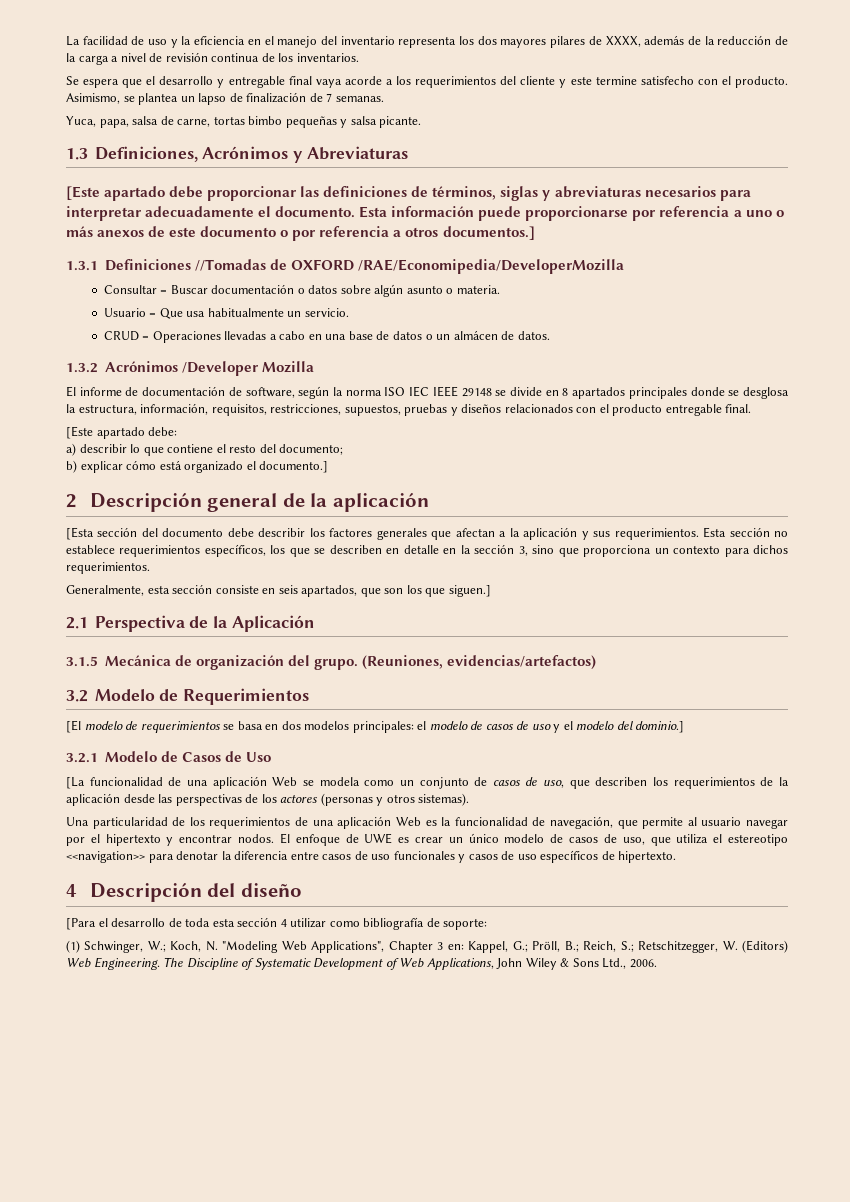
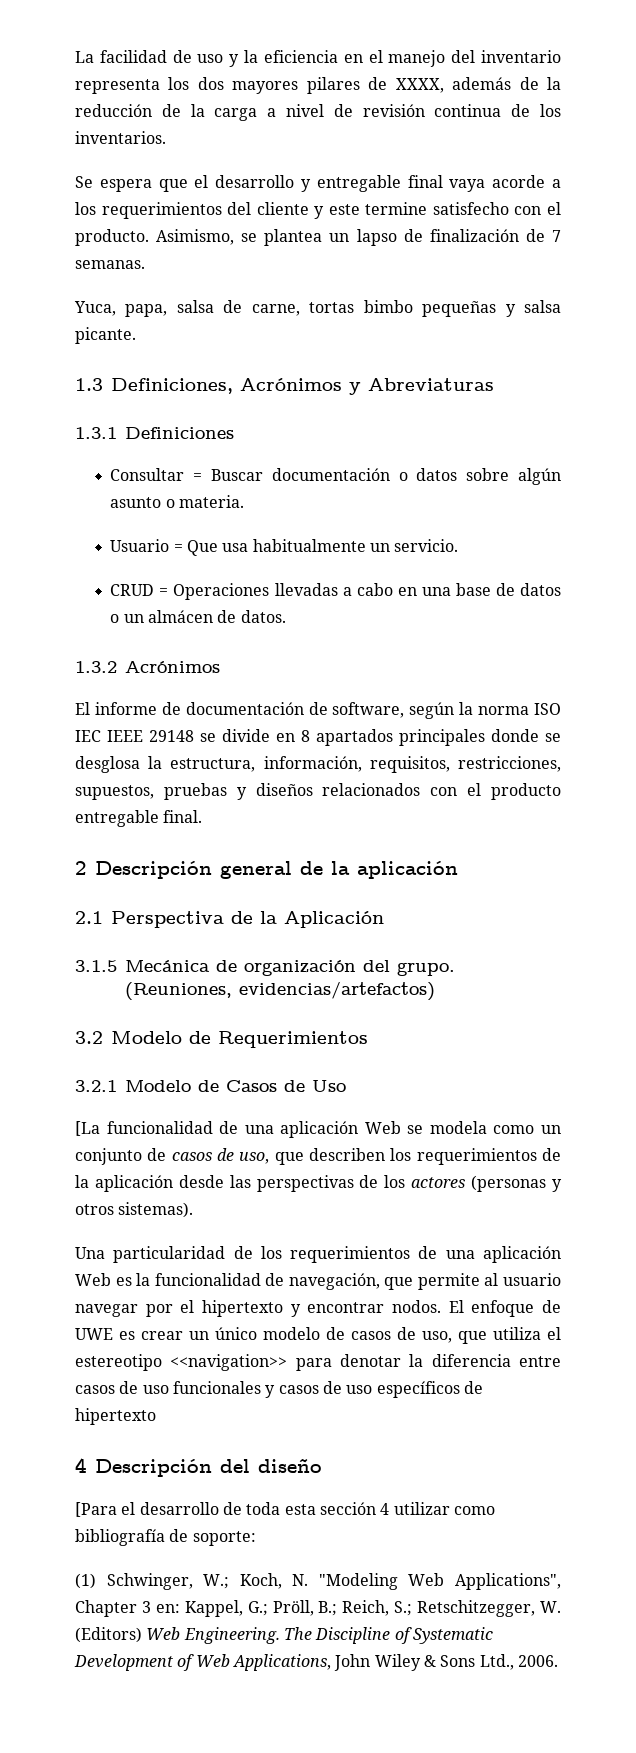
[66,186,751,201] [66,206,784,221] [66,226,535,241] [66,259,624,274] [Este apartado debe proporcionar las definiciones de términos, siglas y abreviaturas necesarios para interpretar adecuadamente el documento. Esta información puede proporcionarse por referencia a uno o más anexos de este documento o por referencia a otros documentos.] // 1.3.1 Definiciones //Tomadas de OXFORD /RAE/Economipedia/DeveloperMozilla -> [75,427,234,439] 1.3.1 Definiciones
[181,361,314,376] /Developer Mozilla -> (220, 667) none
[66,426,178,439] [66,443,344,456] [66,460,329,473] // [Este apartado debe: // a) describir lo que contiene el resto del documento; // b) explicar cómo está organizado el documento.] -> (203, 816) none
[66,527,789,540] [66,544,788,557] [66,562,150,574] [66,584,491,597] // [Esta sección del documento debe describir los factores generales que afectan a la aplicación y sus requerimientos. Esta sección no establece requerimientos específicos, los que se describen en detalle en la sección 3, sino que proporciona un contexto para dichos requerimientos. // Generalmente, esta sección consiste en seis apartados, que son los que siguen.] -> (458, 870) none
[66,720,685,733] // [El modelo de requerimientos se basa en dos modelos principales: el modelo de casos de uso y el modelo del dominio.] -> (368, 1039) none
[618,851,677,863] hipertexto. -> [75,1408,156,1425] hipertexto

